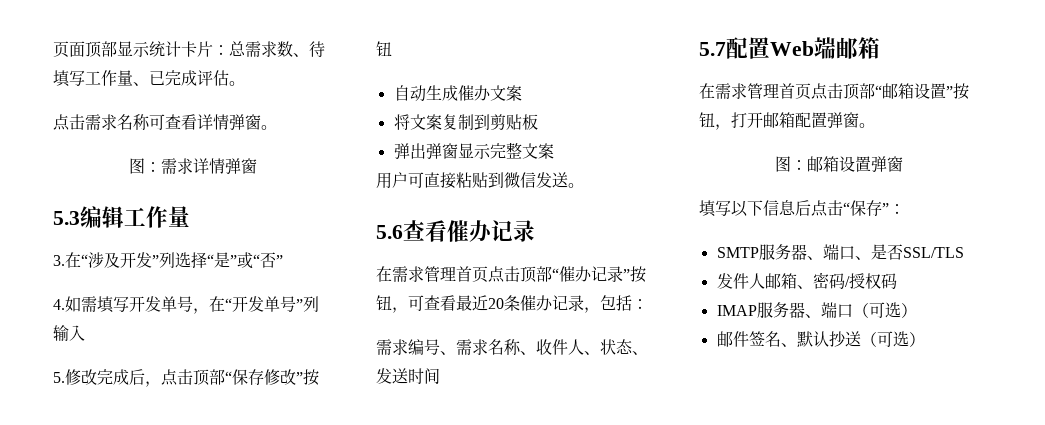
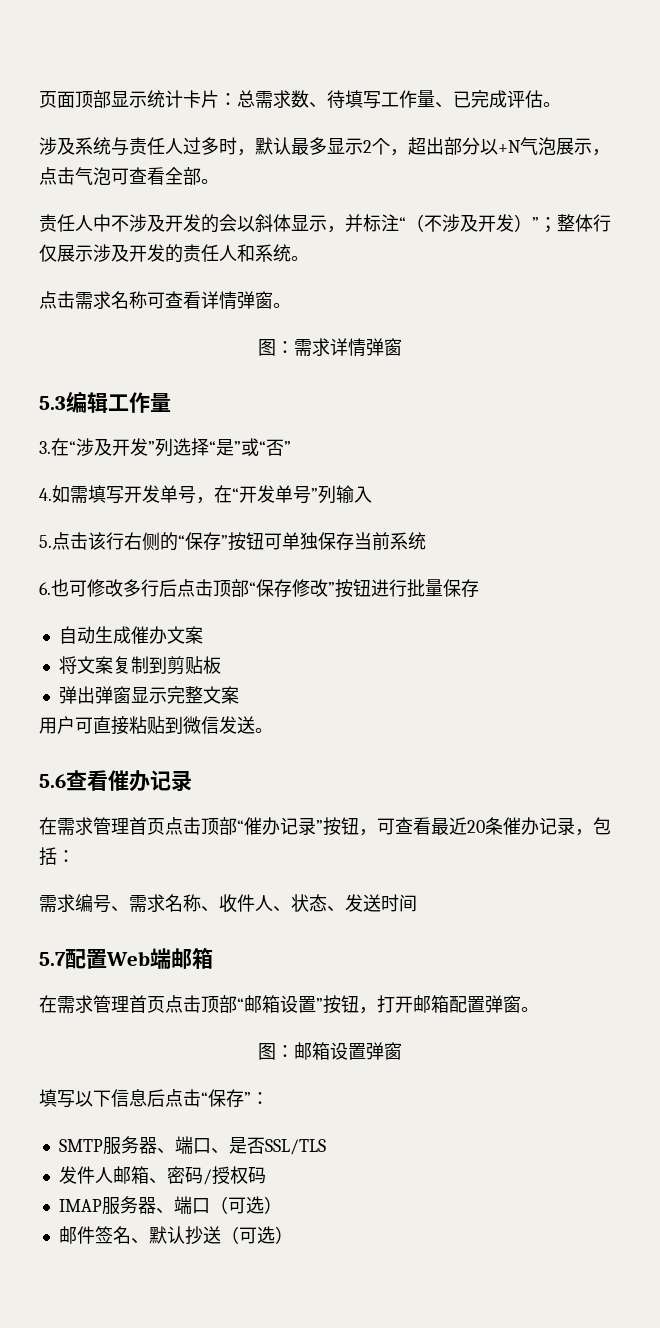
(245, 83) none -> [39,137,610,156] [39,167,219,185] [39,214,611,233] [39,244,309,263] // 涉及系统与责任人过多时，默认最多显示2个，超出部分以+N气泡展示，点击气泡可查看全部。 // 责任人中不涉及开发的会以斜体显示，并标注“（不涉及开发）”；整体行仅展示涉及开发的责任人和系统。
[65,369,161,387] 修改完成后， -> [52,532,426,551] [39,579,177,597] 点击该行右侧的“保存”按钮可单独保存当前系统 // 6.也可修改多行后
(392, 49) none -> [371,579,479,598] 进行批量保存

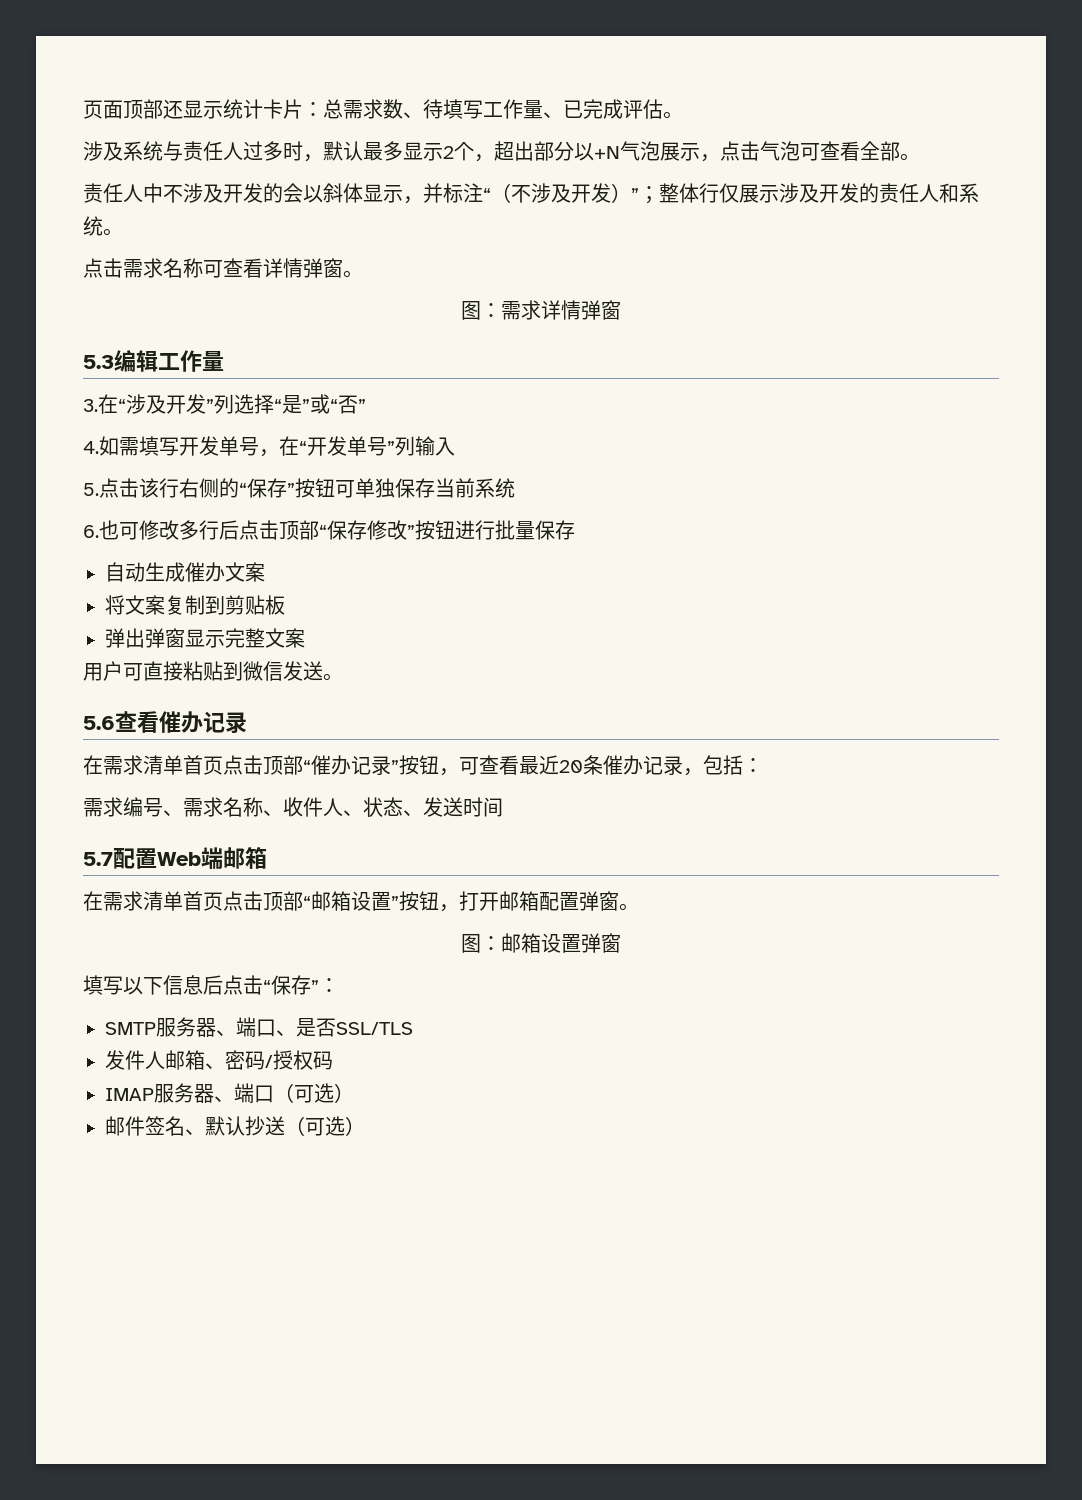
(111, 99) none -> [163,99,183,119] 还
[93,817,129,835] 管理 -> [143,755,183,775] 清单
[93,995,129,1013] 管理 -> [143,891,183,911] 清单

